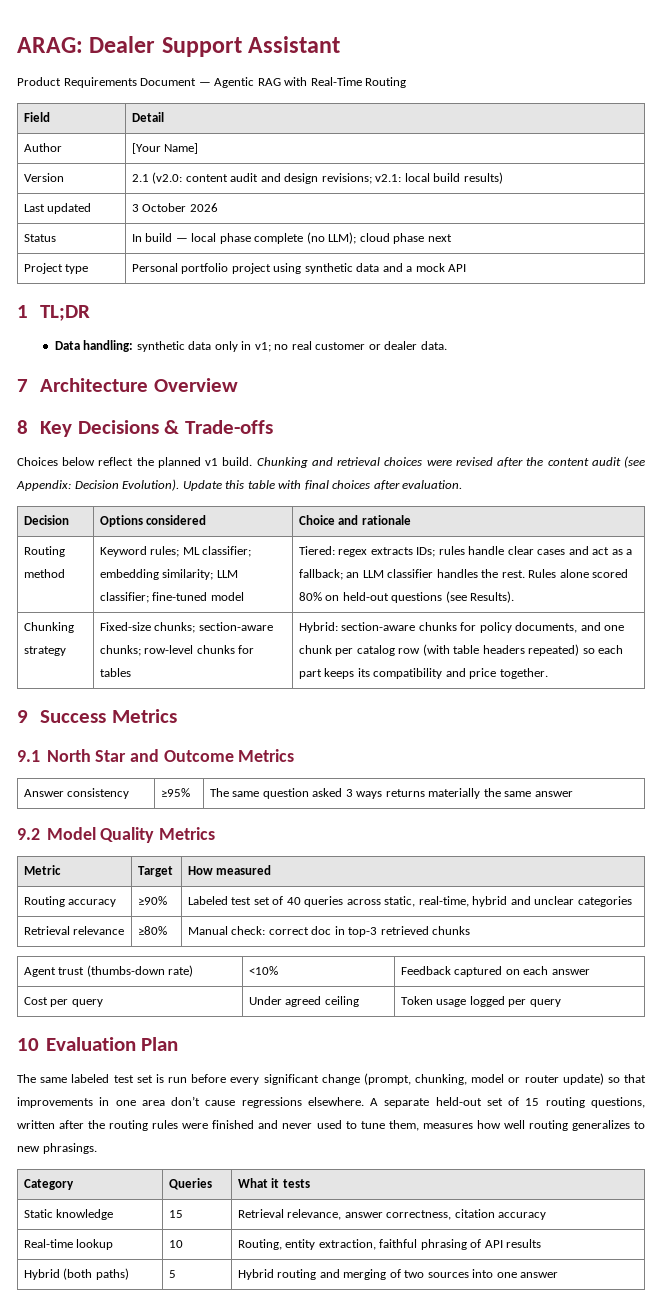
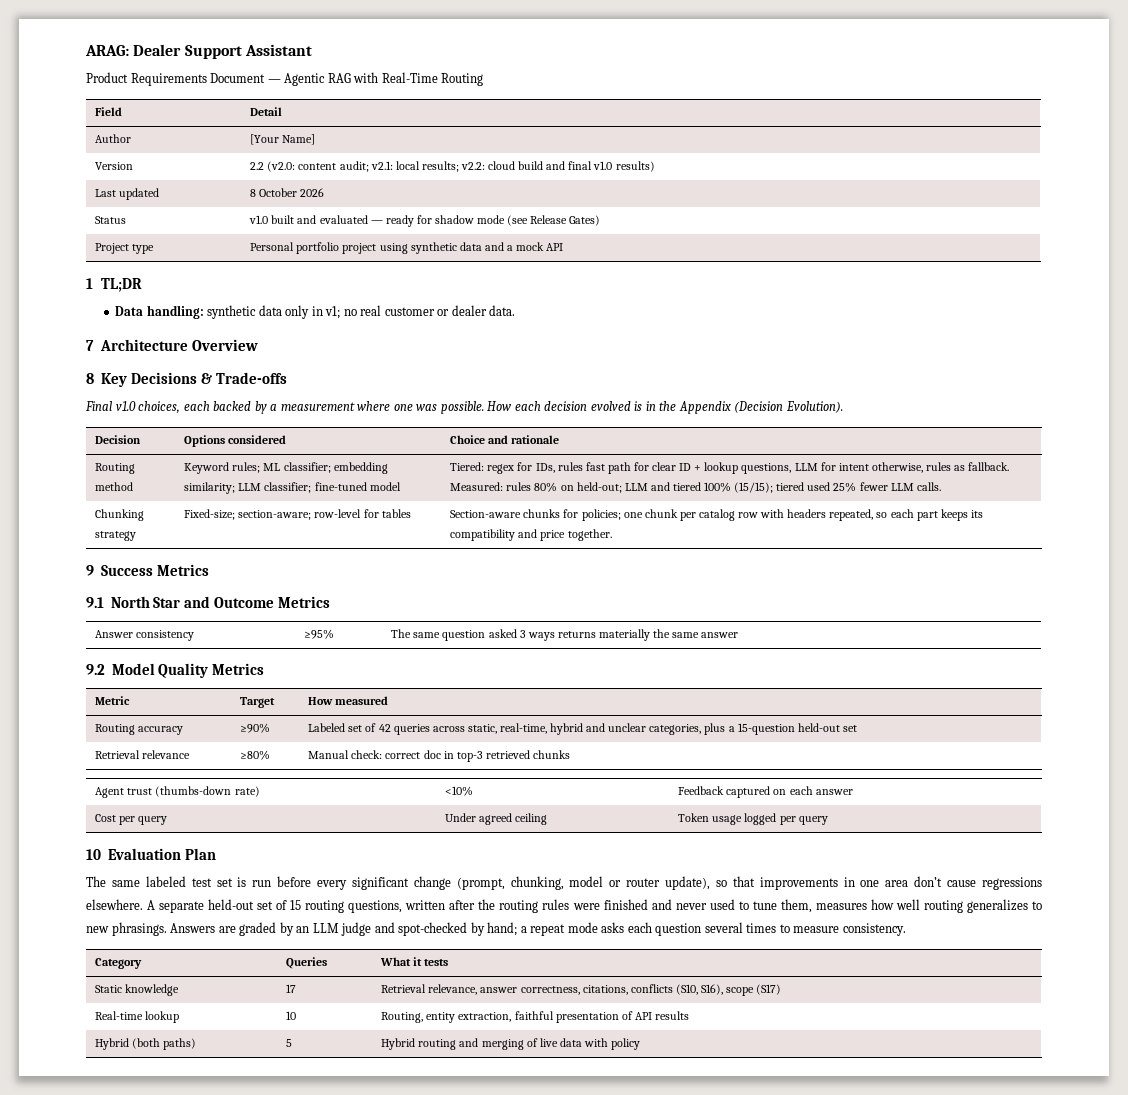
[131,174,149,182] 2.1 -> [250,162,265,170] 2.2
[230,173,461,184] audit and design revisions; v2.1: local build -> [339,161,613,172] audit; v2.1: local results; v2.2: cloud build and final v1.0
[131,204,139,212] 3 -> [250,189,257,197] 8
[131,232,452,244] In build — local phase complete (no LLM); cloud phase next -> [249,215,601,227] v1.0 built and evaluated — ready for shadow mode (see Release Gates)
[17,456,646,468] [16,479,463,491] Choices below reflect the planned v1 build. Chunking and retrieval choices were revised after the content audit (see Appendix: Decision Evolution). Update this table with final choices after evaluation. -> [85,401,843,414] Final v1.0 choices, each backed by a measurement where one was possible. How each decision evolved is in the Appendix (Decision Evolution).
[370,546,633,557] [298,569,629,580] [298,591,515,603] [23,622,74,633] [23,646,66,656] [99,622,273,633] [99,645,255,656] [99,668,131,677] [298,622,601,633] extracts IDs; rules handle clear cases and act as a fallback; an LLM classifier handles the rest. Rules alone scored 80% on held-out questions (see Results). // Chunking strategy | Fixed-size chunks; section-aware chunks; row-level chunks for tables | Hybrid: section-aware chunks for policy documents, and -> [517,462,1010,474] [450,482,941,493] [95,509,145,521] [95,531,137,541] [184,509,411,520] [450,509,621,521] for IDs, rules fast path for clear ID + lookup questions, LLM for intent otherwise, rules as fallback. Measured: rules 80% on held-out; LLM and tiered 100% (15/15); tiered used 25% fewer LLM calls. // Chunking strategy | Fixed-size; section-aware; row-level for tables | Section-aware chunks for policies;
[422,644,580,656] (with table headers repeated) -> [760,509,874,521] with headers repeated,
[231,896,301,905] test set of 40 -> [348,723,391,732] set of 42
[577,896,632,907] categories -> [649,723,857,735] categories, plus a 15-question held-out set
[562,1073,604,1085] update) -> [665,876,711,890] update),
(97, 1148) none -> [170,922,906,936] Answers are graded by an LLM judge and spot-checked by hand; a repeat mode asks each question several times to measure consistency.
[168,1210,183,1218] 15 -> [286,984,297,993] 17
[454,1209,547,1220] citation accuracy -> [582,984,782,996] citations, conflicts (S10, S16), scope (S17)
[420,1239,467,1250] phrasing -> [555,1012,619,1023] presentation
[404,1269,559,1278] two sources into one answer -> [539,1038,641,1050] live data with policy

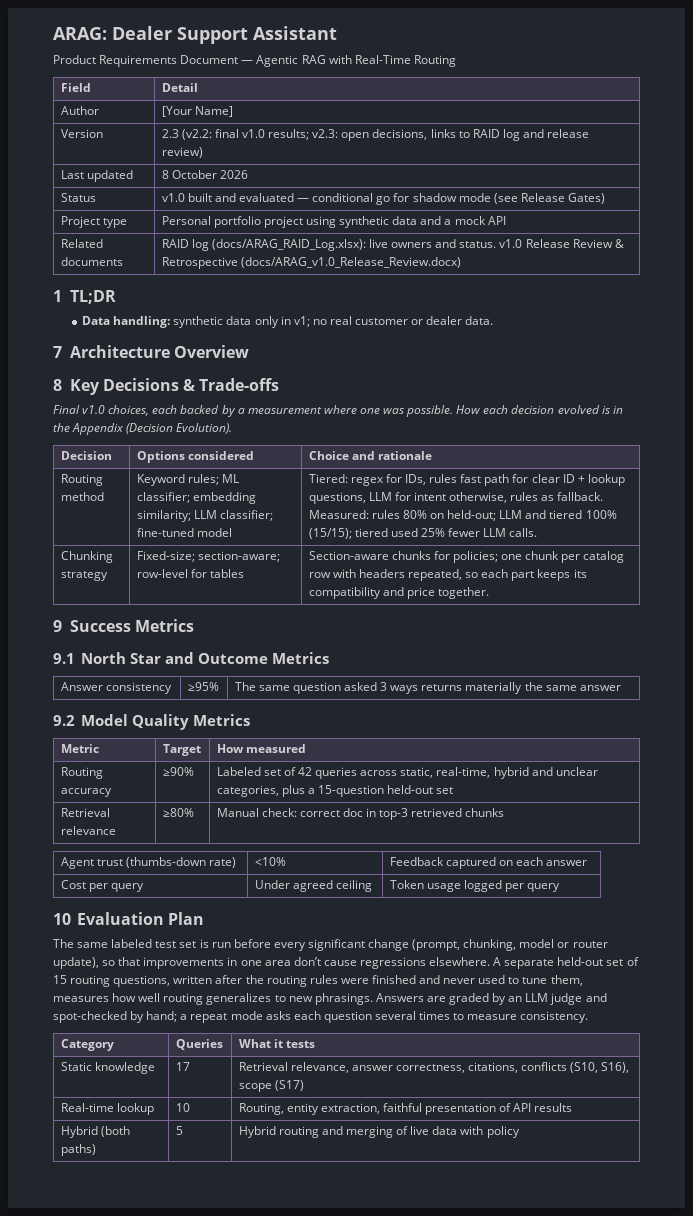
[250,161,655,172] 2.2 (v2.0: content audit; v2.1: local results; v2.2: cloud build and final v1.0 results) -> [161,129,590,141] [161,147,203,158] 2.3 (v2.2: final v1.0 results; v2.3: open decisions, links to RAID log and release review)
[385,215,414,227] ready -> [312,193,391,205] conditional go
(564, 247) none -> [60,239,103,248] [60,257,123,266] [161,239,624,251] [161,257,461,269] // Related documents | RAID log (docs/ARAG_RAID_Log.xlsx): live owners and status. v1.0 Release Review & Retrospective (docs/ARAG_v1.0_Release_Review.docx)

